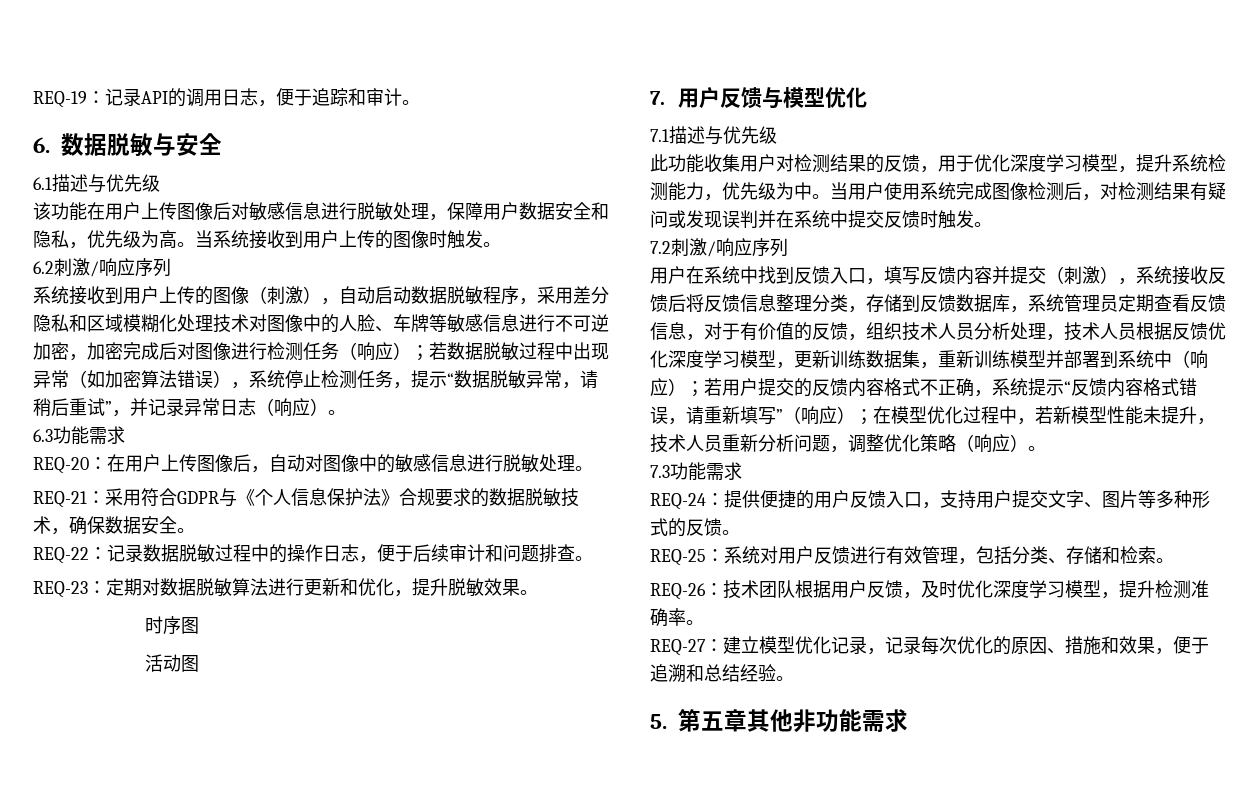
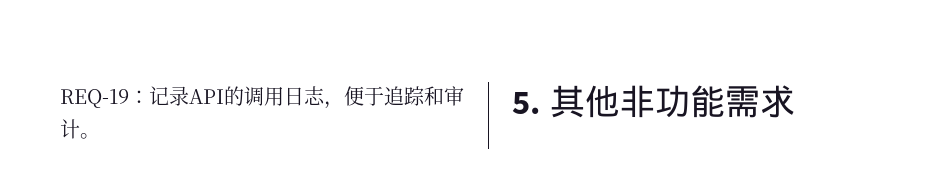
[33,133,223,157] [33,174,160,193] [33,202,609,221] [33,230,501,249] [33,258,171,277] [33,286,609,305] [33,314,609,333] [33,342,609,361] [33,370,598,389] [33,398,346,417] [33,426,125,445] [33,454,593,474] [33,488,579,508] [33,516,195,535] [33,544,593,564] [33,578,538,598] [145,616,200,635] [145,654,200,672] [650,87,868,109] [650,126,777,145] [650,154,1226,173] [650,182,1226,201] [650,210,992,229] [650,238,788,257] [650,266,1226,285] [650,294,1226,313] [650,322,1226,341] [650,350,1208,369] [650,378,1197,397] [650,406,1215,425] [650,434,1046,453] [650,462,742,481] [650,490,1210,510] [650,518,740,537] [650,546,1174,566] [650,580,1209,600] [650,608,704,627] [650,636,1209,656] [650,664,794,682] [650,709,748,732] 6.数据脱敏与安全 // 6.1描述与优先级 // 该功能在用户上传图像后对敏感信息进行脱敏处理，保障用户数据安全和隐私，优先级为高。当系统接收到用户上传的图像时触发。 // 6.2刺激/响应序列 // 系统接收到用户上传的图像（刺激），自动启动数据脱敏程序，采用差分隐私和区域模糊化处理技术对图像中的人脸、车牌等敏感信息进行不可逆加密，加密完成后对图像进行检测任务（响应）；若数据脱敏过程中出现异常（如加密算法错误），系统停止检测任务，提示“数据脱敏异常，请稍后重试”，并记录异常日志（响应）。 // 6.3功能需求 // REQ-20：在用户上传图像后，自动对图像中的敏感信息进行脱敏处理。 // REQ-21：采用符合GDPR与《个人信息保护法》合规要求的数据脱敏技术，确保数据安全。 // REQ-22：记录数据脱敏过程中的操作日志，便于后续审计和问题排查。 // REQ-23：定期对数据脱敏算法进行更新和优化，提升脱敏效果。 // 时序图 // 活动图 // 7.用户反馈与模型优化 // 7.1描述与优先级 // 此功能收集用户对检测结果的反馈，用于优化深度学习模型，提升系统检测能力，优先级为中。当用户使用系统完成图像检测后，对检测结果有疑问或发现误判并在系统中提交反馈时触发。 // 7.2刺激/响应序列 // 用户在系统中找到反馈入口，填写反馈内容并提交（刺激），系统接收反馈后将反馈信息整理分类，存储到反馈数据库，系统管理员定期查看反馈信息，对于有价值的反馈，组织技术人员分析处理，技术人员根据反馈优化深度学习模型，更新训练数据集，重新训练模型并部署到系统中（响应）；若用户提交的反馈内容格式不正确，系统提示“反馈内容格式错误，请重新填写”（响应）；在模型优化过程中，若新模型性能未提升，技术人员重新分析问题，调整优化策略（响应）。 // 7.3功能需求 // REQ-24：提供便捷的用户反馈入口，支持用户提交文字、图片等多种形式的反馈。 // REQ-25：系统对用户反馈进行有效管理，包括分类、存储和检索。 // REQ-26：技术团队根据用户反馈，及时优化深度学习模型，提升检测准确率。 // REQ-27：建立模型优化记录，记录每次优化的原因、措施和效果，便于追溯和总结经验。 // 5.第五章 -> [512,92,540,114] 5.

